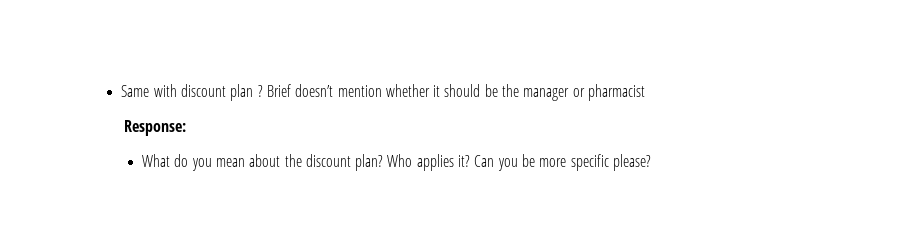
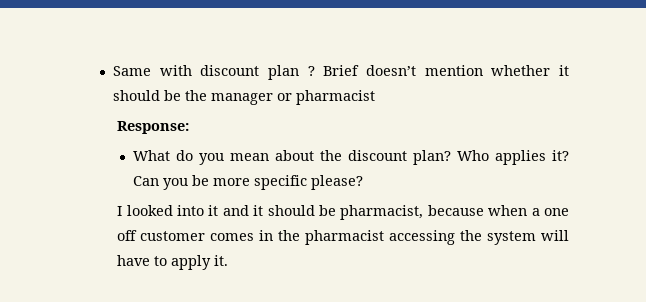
(652, 162) none -> [117,205,569,220] [117,230,569,245] [117,255,229,270] // I looked into it and it should be pharmacist, because when a one off customer comes in the pharmacist accessing the system will have to apply it.

